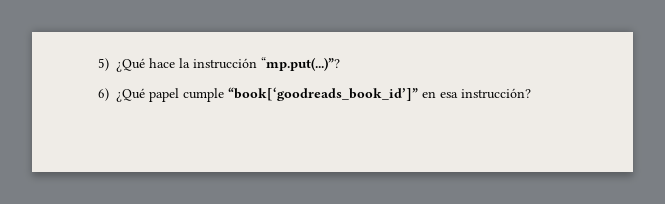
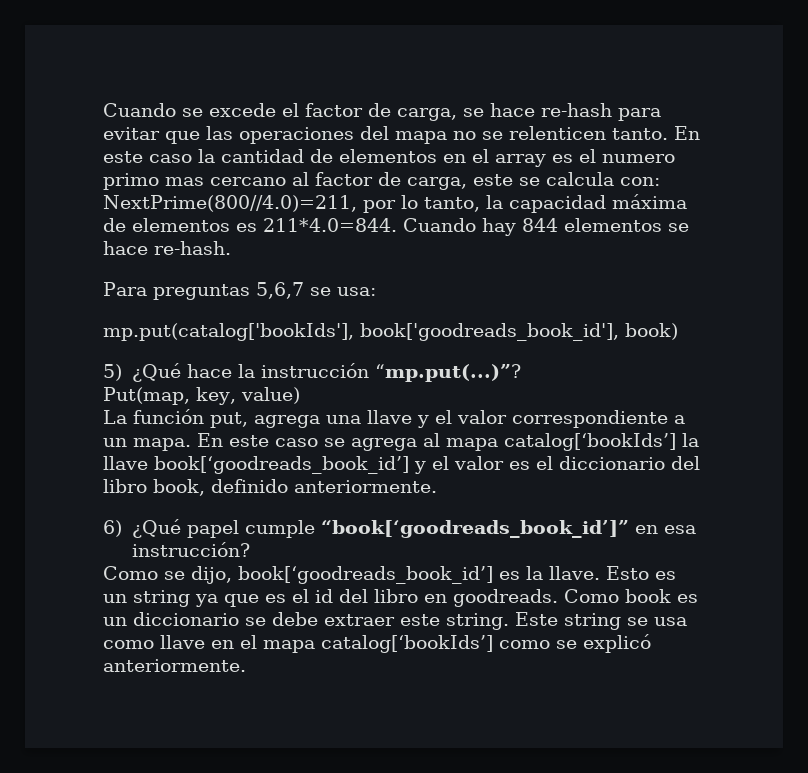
(98, 64) none -> [103,103,661,121] [103,126,700,144] [103,149,675,167] [103,172,660,190] [103,194,687,213] [103,218,689,236] [103,241,231,255] [103,282,376,300] [103,323,678,341] Cuando se excede el factor de carga, se hace re-hash para evitar que las operaciones del mapa no se relenticen tanto. En este caso la cantidad de elementos en el array es el numero primo mas cercano al factor de carga, este se calcula con: NextPrime(800//4.0)=211, por lo tanto, la capacidad máxima de elementos es 211*4.0=844. Cuando hay 844 elementos se hace re-hash. // Para preguntas 5,6,7 se usa: // mp.put(catalog['bookIds'], book['goodreads_book_id'], book) //
(340, 64) none -> [103,387,300,405] [103,409,685,428] [103,433,699,451] [103,456,700,474] [103,479,437,496] // Put(map, key, value) // La función put, agrega una llave y el valor correspondiente a un mapa. En este caso se agrega al mapa catalog[‘bookIds’] la llave book[‘goodreads_book_id’] y el valor es el diccionario del libro book, definido anteriormente.
(531, 93) none -> [103,566,676,584] [103,589,698,607] [103,612,687,630] [103,634,651,653] [103,659,246,672] // Como se dijo, book[‘goodreads_book_id’] es la llave. Esto es un string ya que es el id del libro en goodreads. Como book es un diccionario se debe extraer este string. Este string se usa como llave en el mapa catalog[‘bookIds’] como se explicó anteriormente.

